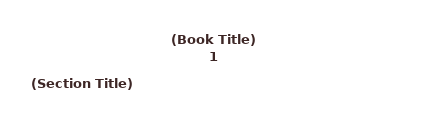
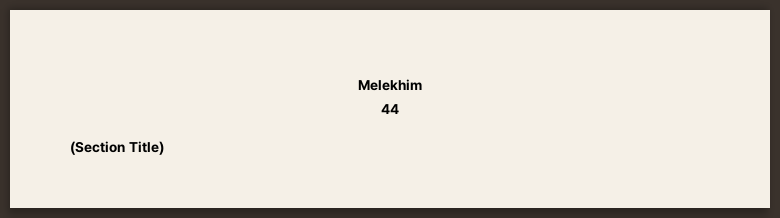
[171,34,256,46] [209,52,218,61] (Book Title) // 1 -> [358,79,422,91] [381,104,399,114] Melekhim // 44

